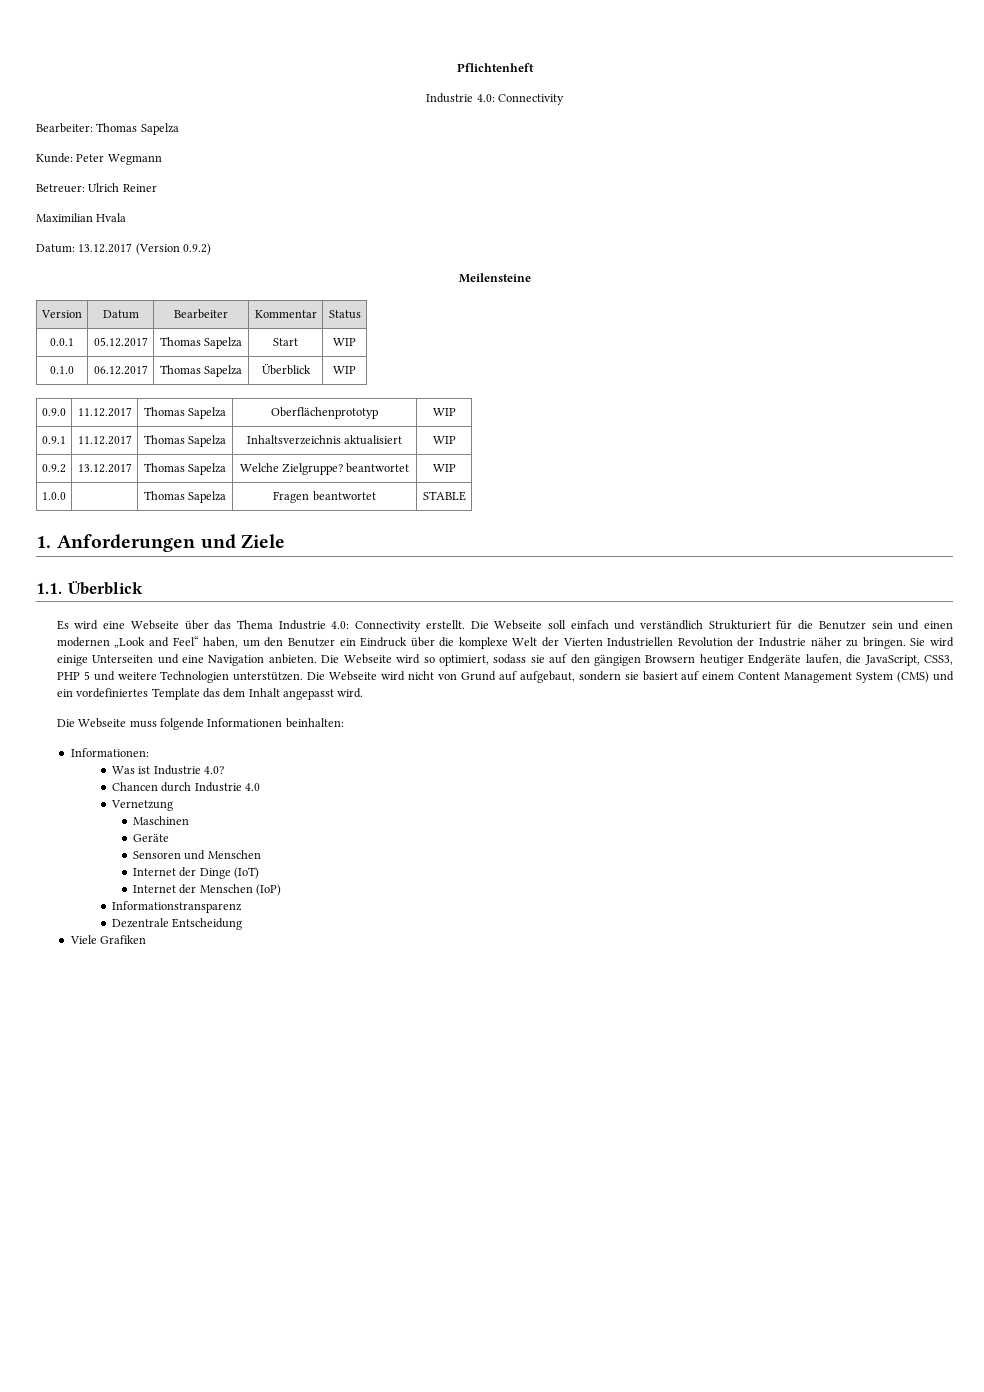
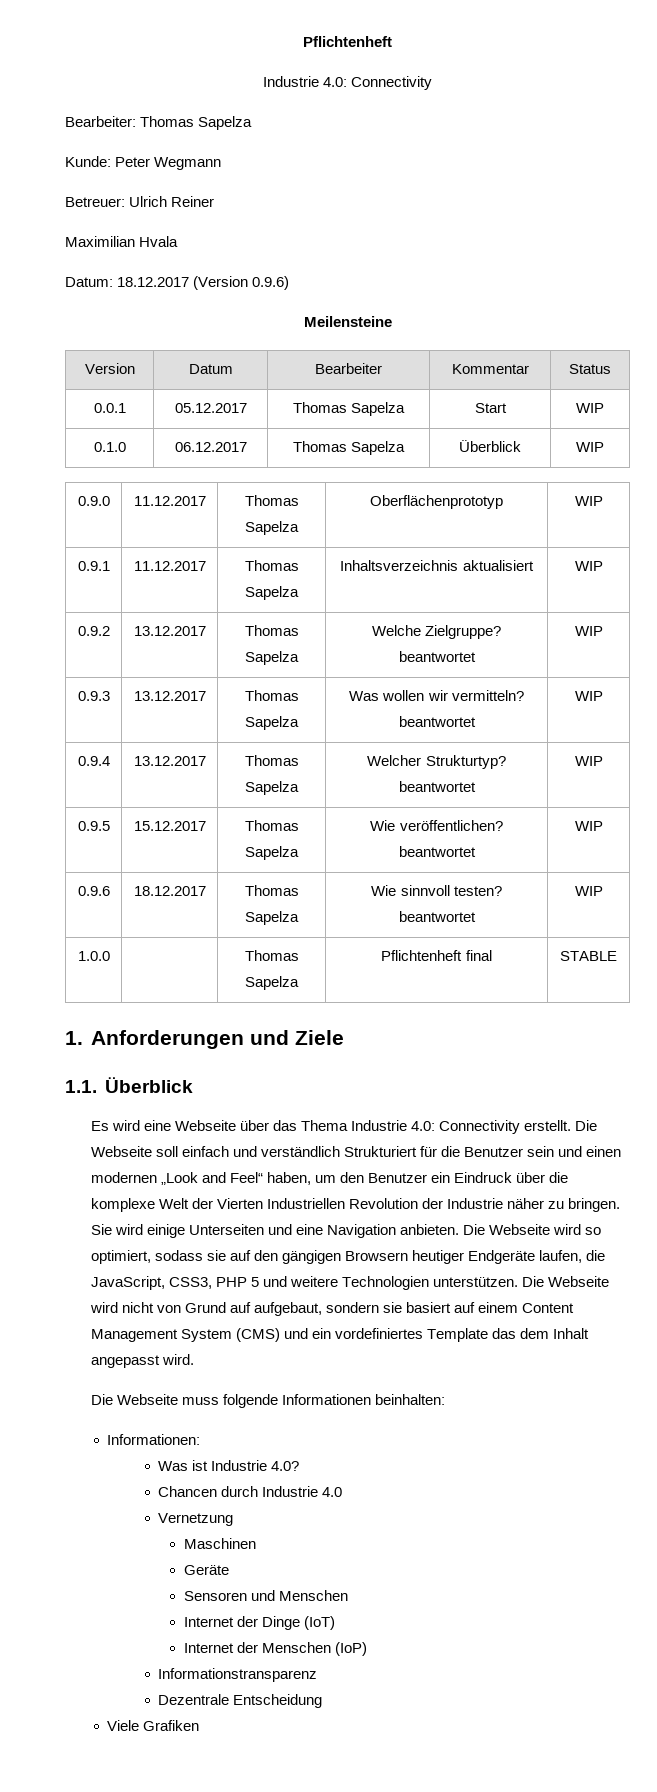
[78,243,212,255] 13.12.2017 (Version 0.9.2) -> [117,276,290,290] 18.12.2017 (Version 0.9.6)
(456, 468) none -> [77,691,110,701] [133,691,206,701] [244,690,299,701] [245,716,299,730] [349,690,524,701] [398,716,476,727] [574,691,603,701] [77,756,110,766] [133,756,206,766] [244,755,299,766] [245,781,299,795] [367,755,506,769] [398,781,476,792] [574,756,603,766] [77,821,110,831] [133,821,206,831] [244,820,299,831] [245,846,299,860] [370,820,503,831] [398,846,476,857] [574,821,603,831] [77,886,110,896] [133,886,206,896] [244,885,299,896] [245,911,299,925] [371,885,502,896] [398,911,476,922] [574,886,603,896] // 0.9.3 | 13.12.2017 | Thomas Sapelza | Was wollen wir vermitteln? beantwortet | WIP // 0.9.4 | 13.12.2017 | Thomas Sapelza | Welcher Strukturtyp? beantwortet | WIP // 0.9.5 | 15.12.2017 | Thomas Sapelza | Wie veröffentlichen? beantwortet | WIP // 0.9.6 | 18.12.2017 | Thomas Sapelza | Wie sinnvoll testen? beantwortet | WIP
[273,491,376,503] Fragen beantwortet -> [381,950,492,961] Pflichtenheft final

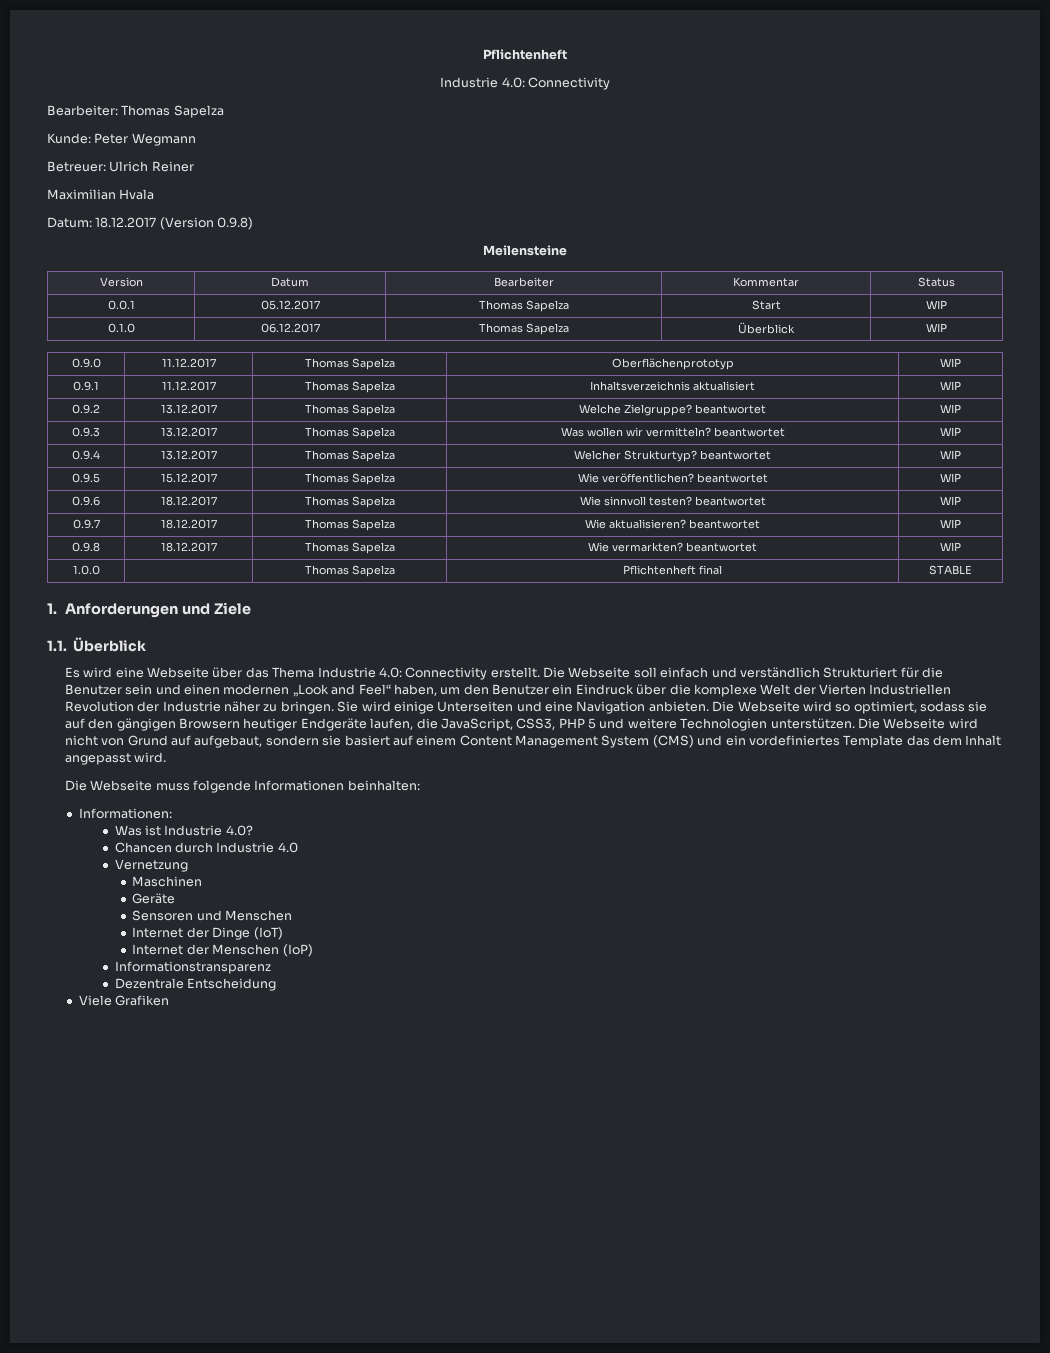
[252,276,290,290] 0.9.6) -> [217,217,254,230] 0.9.8)
(603, 891) none -> [72,519,100,529] [160,519,217,529] [304,519,395,531] [585,519,760,529] [940,519,961,528] [72,542,100,552] [160,542,217,552] [304,542,395,554] [588,542,757,552] [940,542,961,551] // 0.9.7 | 18.12.2017 | Thomas Sapelza | Wie aktualisieren? beantwortet | WIP // 0.9.8 | 18.12.2017 | Thomas Sapelza | Wie vermarkten? beantwortet | WIP

